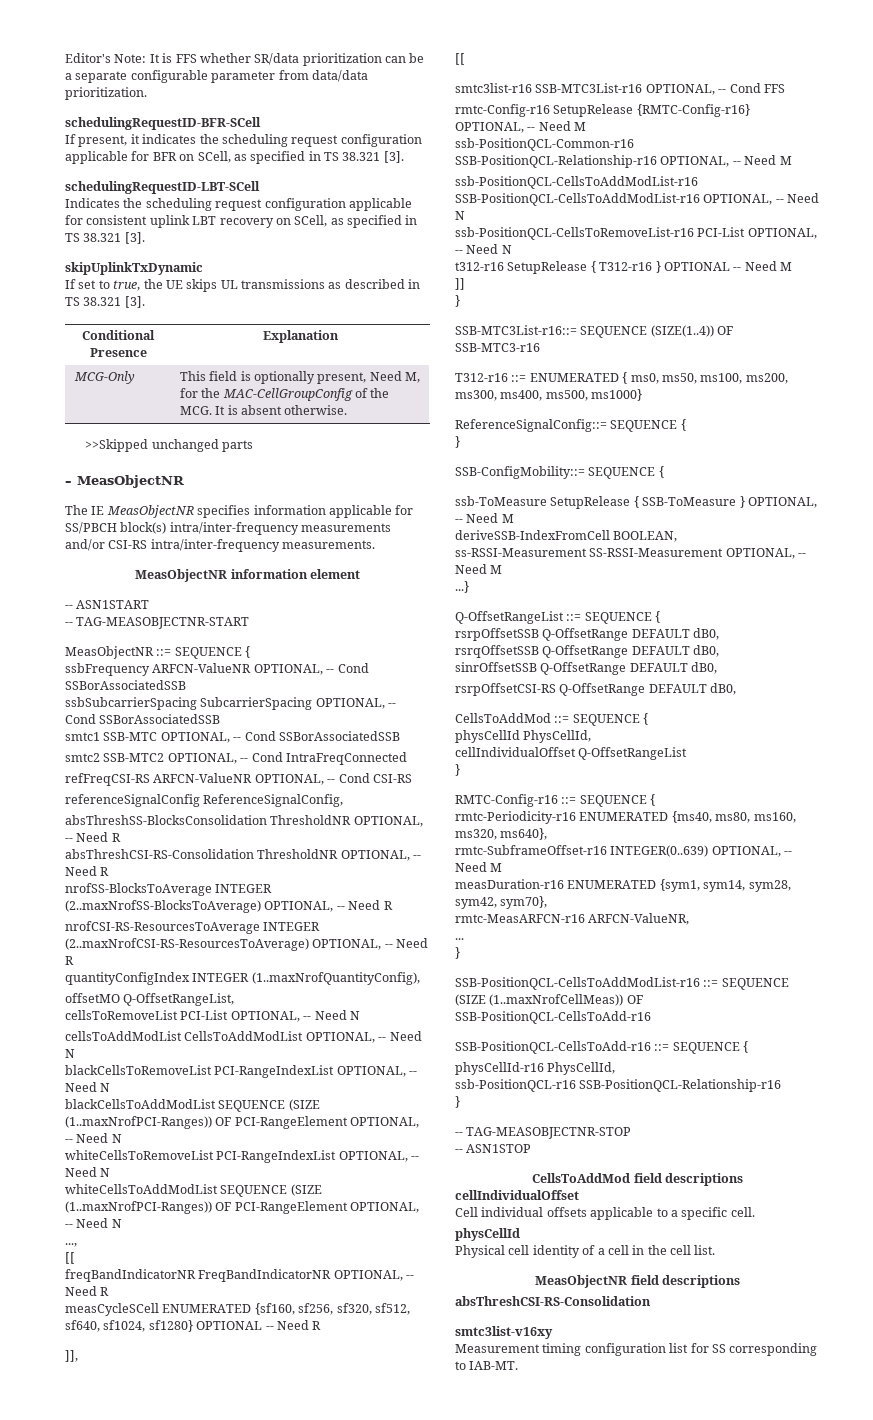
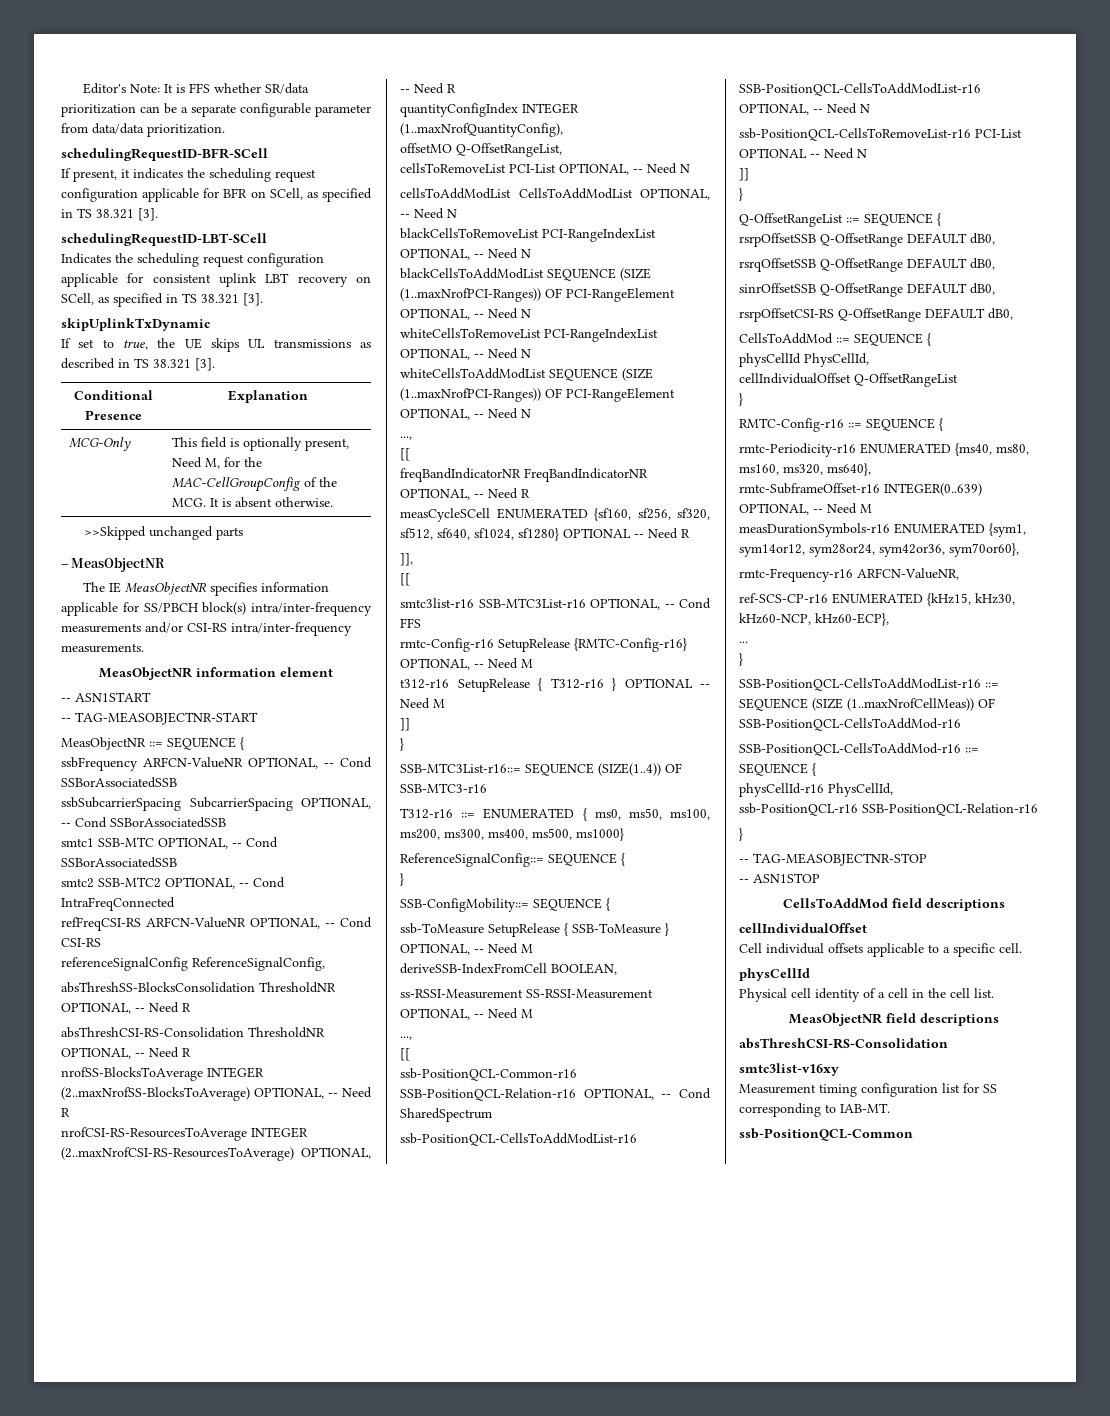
[455,138,634,151] [455,155,792,168] [455,176,698,189] [455,193,820,206] [455,211,465,220] [455,227,817,240] [455,244,512,254] // ssb-PositionQCL-Common-r16 SSB-PositionQCL-Relationship-r16 OPTIONAL, -- Need M // ssb-PositionQCL-CellsToAddModList-r16 SSB-PositionQCL-CellsToAddModList-r16 OPTIONAL, -- Need N // ssb-PositionQCL-CellsToRemoveList-r16 PCI-List OPTIONAL, -- Need N -> (533, 663) none
[455,581,469,593] ...} -> [400,1036,412,1040] [400,1048,410,1061] [400,1068,577,1081] [400,1088,711,1101] [400,1108,492,1122] [400,1133,637,1146] [739,83,981,96] [739,103,870,115] [739,128,1022,141] [739,148,867,159] [739,168,749,181] [739,188,743,201] ..., // [[ // ssb-PositionQCL-Common-r16 SSB-PositionQCL-Relation-r16 OPTIONAL, -- Cond SharedSpectrum // ssb-PositionQCL-CellsToAddModList-r16 SSB-PositionQCL-CellsToAddModList-r16 OPTIONAL, -- Need N // ssb-PositionQCL-CellsToRemoveList-r16 PCI-List OPTIONAL -- Need N // ]] // }
[455,879,564,889] measDuration-r16 -> [739,523,890,537] measDurationSymbols-r16
[703,880,791,892] [455,896,548,909] [455,913,690,925] sym14, sym28, sym42, sym70}, // rmtc-MeasARFCN-r16 ARFCN-ValueNR, -> [739,543,1019,557] [739,568,959,582] [739,593,1015,606] [739,613,889,626] sym14or12, sym28or24, sym42or36, sym70or60}, // rmtc-Frequency-r16 ARFCN-ValueNR, // ref-SCS-CP-r16 ENUMERATED {kHz15, kHz30, kHz60-NCP, kHz60-ECP},
[455,1011,651,1024] [455,1041,651,1054] SSB-PositionQCL-CellsToAdd-r16 // SSB-PositionQCL-CellsToAdd-r16 -> [739,718,961,731] [739,743,961,756] SSB-PositionQCL-CellsToAddMod-r16 // SSB-PositionQCL-CellsToAddMod-r16
[579,1079,782,1092] SSB-PositionQCL-Relationship-r16 -> [862,803,1038,816] SSB-PositionQCL-Relation-r16
(519, 1365) none -> [739,1128,913,1141] // ssb-PositionQCL-Common

